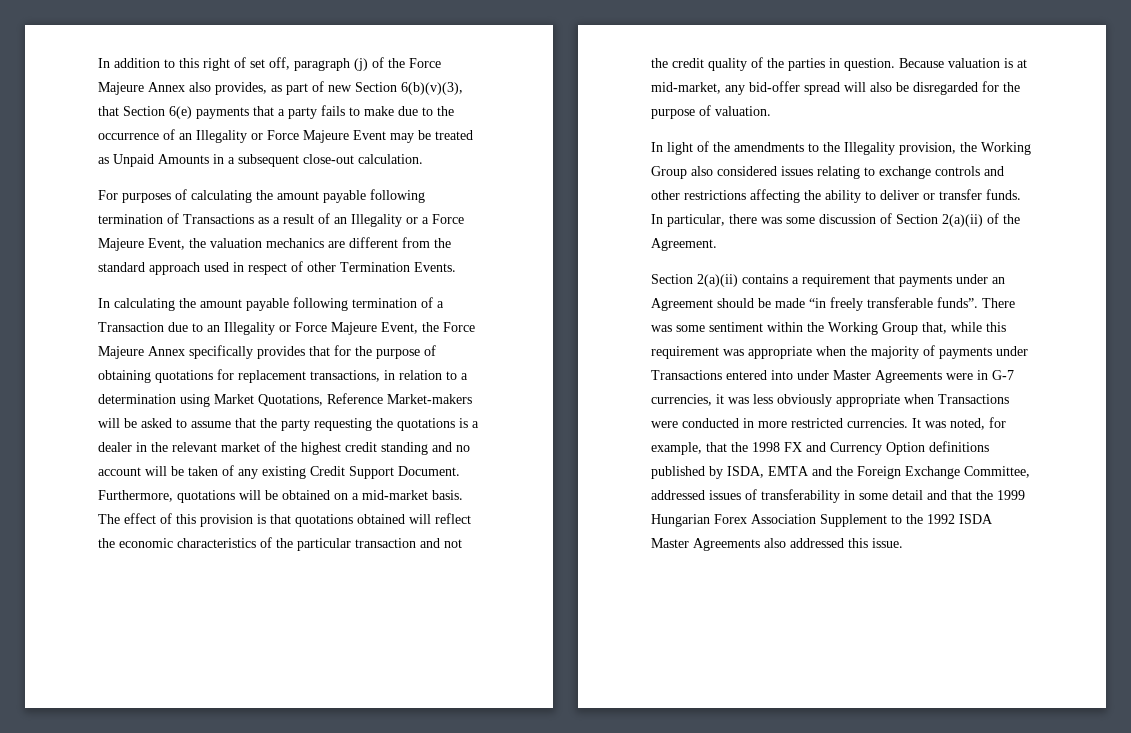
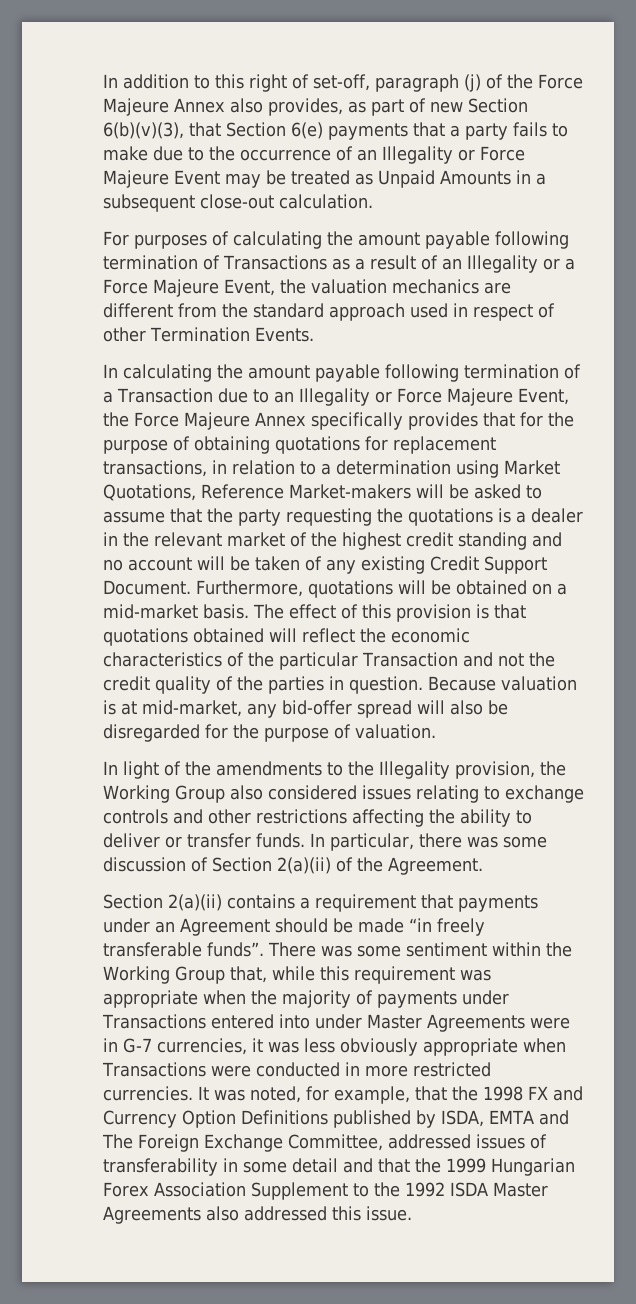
[250,57,290,70] set off, -> [313,74,370,91] set-off,
[355,538,416,548] transaction -> [362,652,458,667] Transaction
[929,441,989,452] definitions -> [241,1110,328,1125] Definitions
[836,466,853,476] the -> [102,1134,133,1149] The

